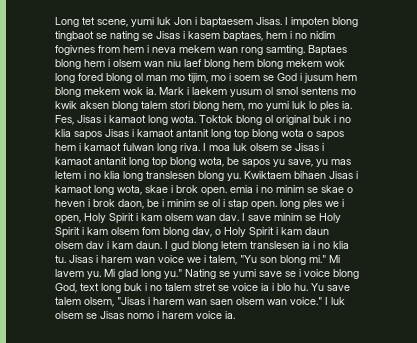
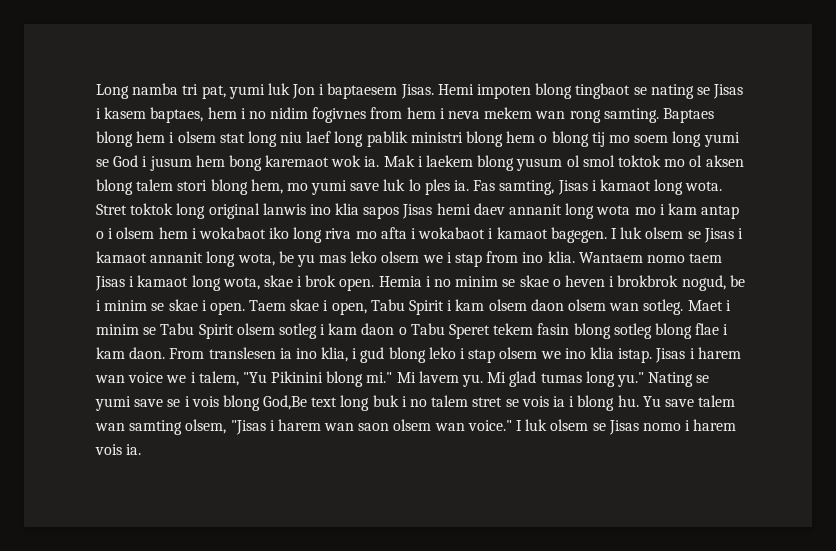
[82,17,128,27] tet scene, -> [132,83,226,99] namba tri pat,
[285,17,288,25] I -> [437,84,474,95] Hemi
[144,59,345,69] [55,73,260,83] wan niu laef blong hem blong mekem wok long fored blong ol man mo tijim, mo i soem -> [219,131,740,147] stat long niu laef long pablik ministri blong hem o blong tij mo soem long yumi
[55,87,120,97] blong mekem -> [228,155,330,171] bong karemaot
[159,87,184,95] Mark -> [383,155,415,167] Mak
(227, 91) none -> [477,155,515,171] blong
[301,87,356,95] [55,101,77,109] sentens mo kwik -> [617,155,703,167] toktok mo ol
(289, 106) none -> [350,183,380,191] save
[55,115,74,125] Fes, -> [473,180,555,195] Fas samting,
[199,115,351,125] [55,129,344,140] [55,143,230,153] Toktok blong ol original buk i no klia sapos Jisas i kamaot antanit long top blong wota o sapos hem i kamaot fulwan long riva. I moa -> [96,203,740,219] [96,227,617,243] Stret toktok long original lanwis ino klia sapos Jisas hemi daev annanit long wota mo i kam antap o i olsem hem i wokabaot iko long riva mo afta i wokabaot i kamaot bagegen. I
[94,157,351,168] [55,171,326,181] antanit long top blong wota, be sapos yu save, yu mas letem i no klia long translesen blong yu. Kwiktaem bihaen -> [150,251,723,267] annanit long wota, be yu mas leko olsem we i stap from ino klia. Wantaem nomo taem
[230,185,253,193] emia -> [378,276,422,287] Hemia
[93,199,144,209] brok daon, -> [617,275,726,291] brokbrok nogud,
[212,199,339,210] ol i stap open. long ples we -> [168,299,320,315] skae i open. Taem skae
[84,213,341,224] [55,227,329,238] [55,241,349,251] [55,255,66,263] Holy Spirit i kam olsem wan dav. I save minim se Holy Spirit i kam olsem fom blong dav, o Holy Spirit i kam daun olsem dav i kam daun. I gud blong letem translesen ia i no klia tu. -> [370,299,731,315] [96,323,729,339] [96,347,653,363] Tabu Spirit i kam olsem daon olsem wan sotleg. Maet i minim se Tabu Spirit olsem sotleg i kam daon o Tabu Speret tekem fasin blong sotleg blong flae i kam daon. From translesen ia ino klia, i gud blong leko i stap olsem we ino klia istap.
[260,257,277,263] son -> [271,371,324,383] Pikinini
(138, 274) none -> [540,373,582,383] tumas
[304,269,359,279] [55,283,77,293] voice blong God, -> [191,395,308,411] vois blong God,Be
[232,283,291,291] voice ia i blo -> [521,395,615,411] vois ia i blong
(81, 301) none -> [95,420,183,435] wan samting
[210,299,233,305] saen -> [358,423,390,431] saon
[196,311,222,319] voice -> [95,444,122,455] vois

